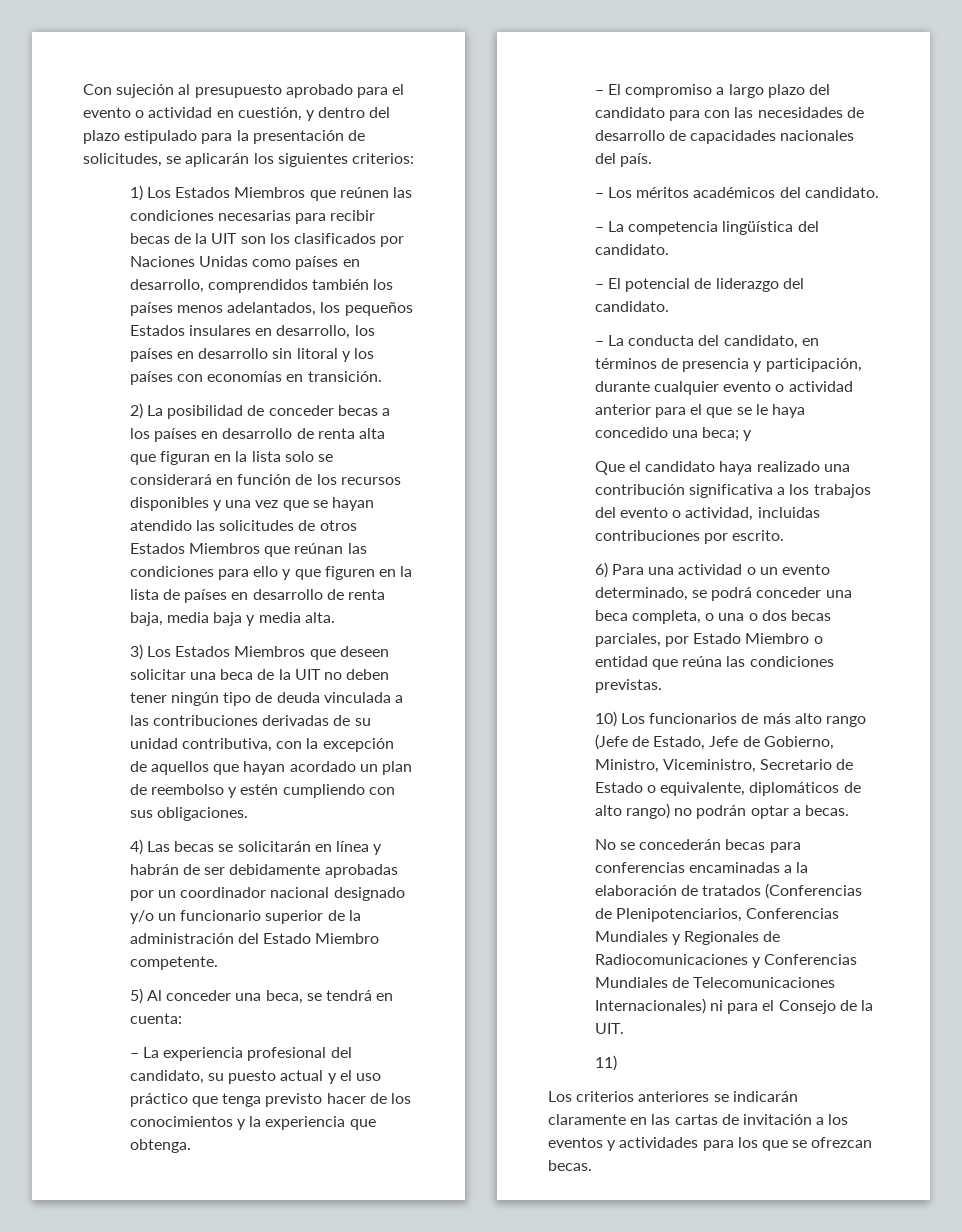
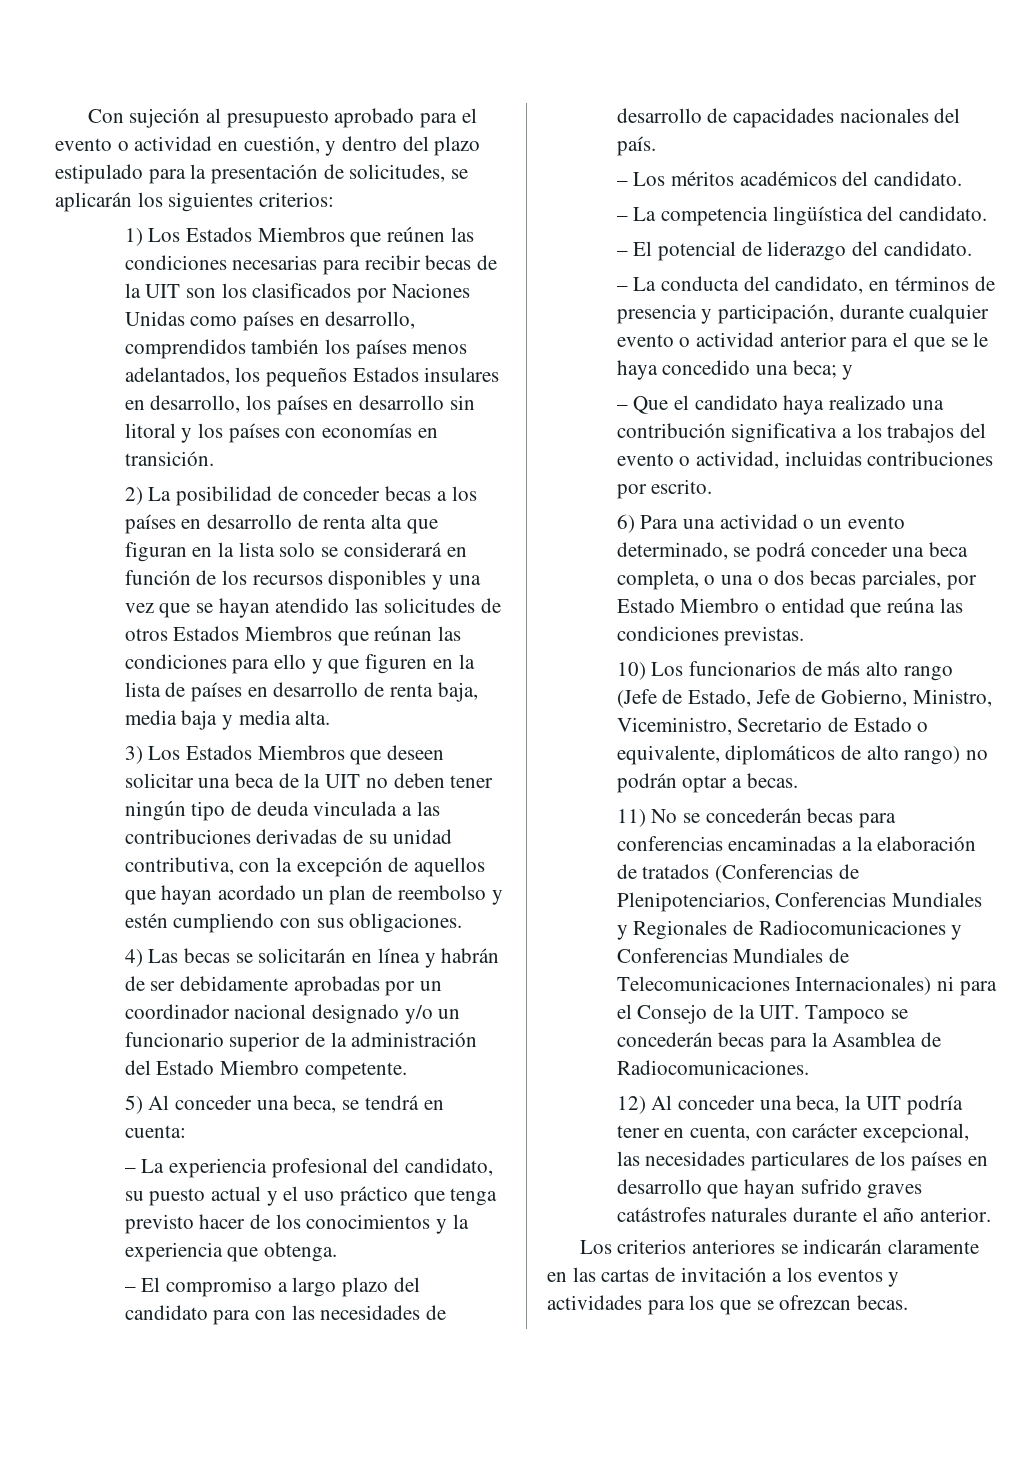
(753, 435) none -> [616,404,628,410] –
(850, 810) none -> [616,809,646,827] 11)
[594,1055,617,1071] // 11) -> [805,1005,908,1024] [616,1032,942,1052] [616,1060,809,1075] [616,1095,963,1115] [616,1123,970,1143] [616,1151,988,1171] [616,1179,923,1199] [616,1207,992,1222] Tampoco se concederán becas para la Asamblea de Radiocomunicaciones. // 12) Al conceder una beca, la UIT podría tener en cuenta, con carácter excepcional, las necesidades particulares de los países en desarrollo que hayan sufrido graves catástrofes naturales durante el año anterior.

